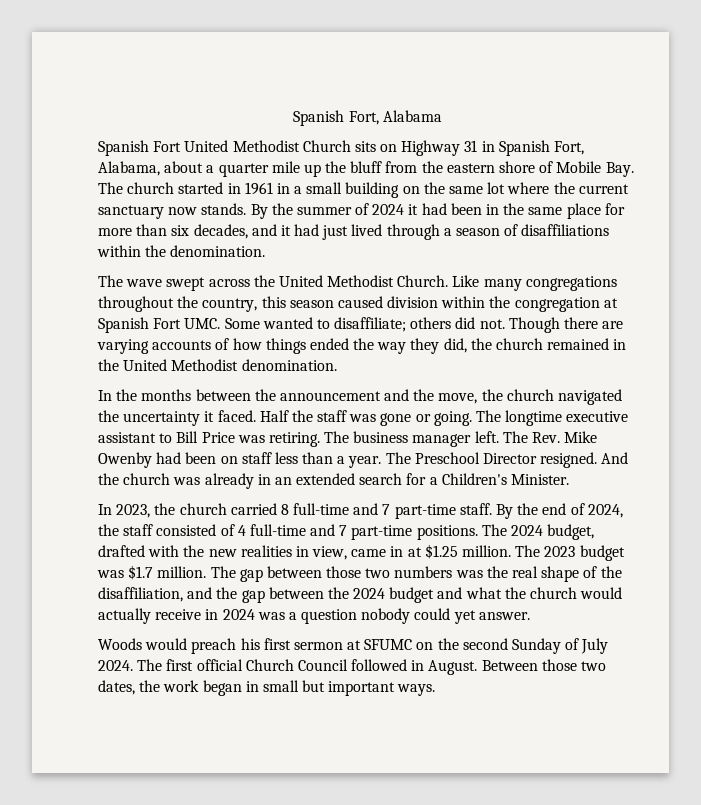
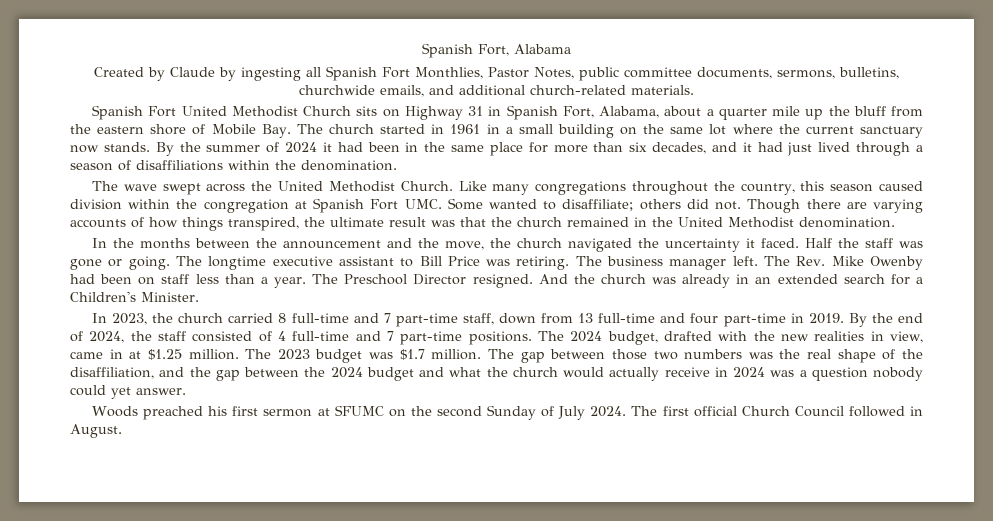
(442, 116) none -> [94,66,899,81] [299,85,694,97] // Created by Claude by ingesting all Spanish Fort Monthlies, Pastor Notes, public committee documents, sermons, bulletins, churchwide emails, and additional church-related materials.
[309,338,467,354] ended the way they did, -> [228,217,486,231] transpired, the ultimate result was that
[459,503,492,515] staff. -> [462,313,844,327] staff, down from 13 full-time and four part-time in 2019.
[145,638,237,654] would preach -> [143,406,204,420] preached
[481,659,607,671] [98,680,436,696] Between those two dates, the work began in small but important ways. -> (122, 431) none

